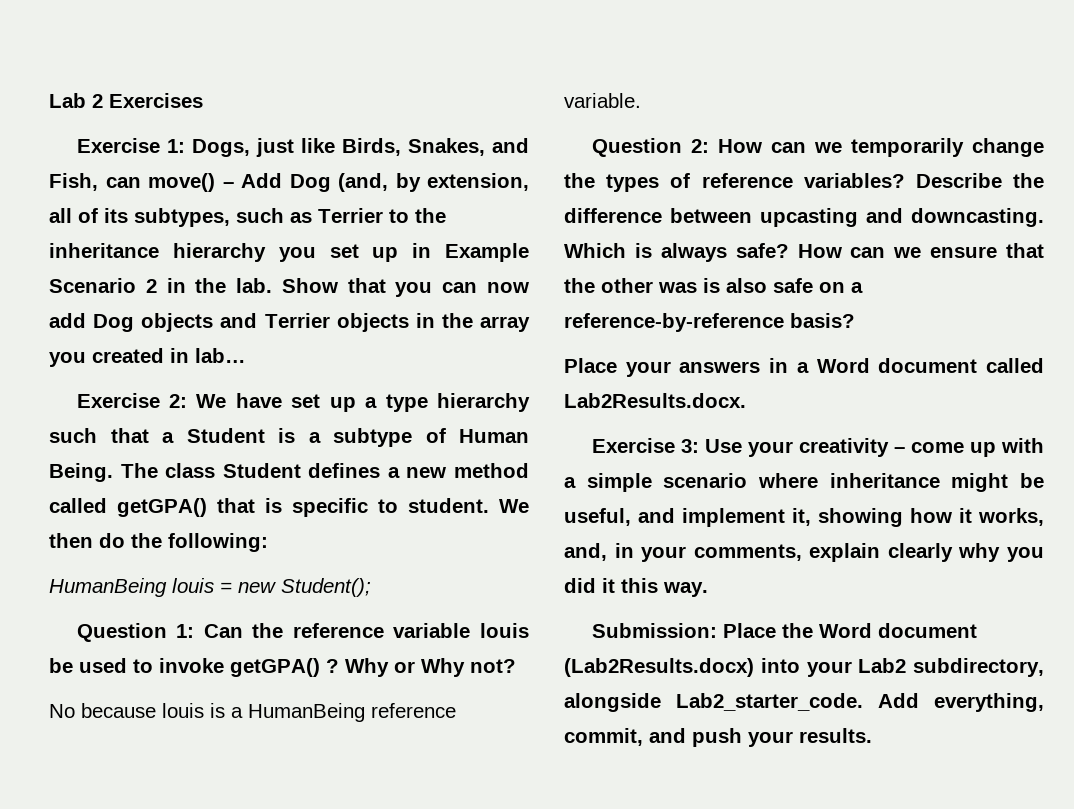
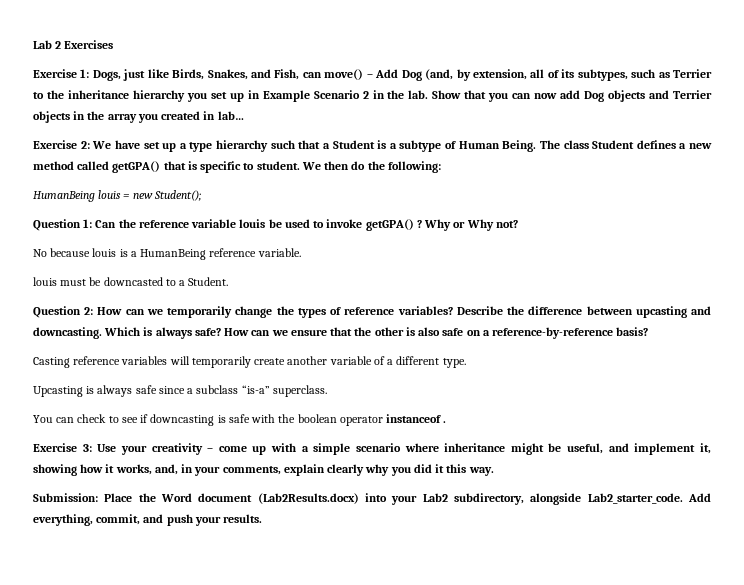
(641, 100) none -> [33,277,229,286] // louis must be downcasted to a Student.
[658,282,697,293] was -> (404, 331) none
[564,358,1044,377] [564,393,746,408] Place your answers in a Word document called Lab2Results.docx. -> [33,356,466,368] [33,385,327,397] [33,414,447,426] Casting reference variables will temporarily create another variable of a different type. // Upcasting is always safe since a subclass “is-a” superclass. // You can check to see if downcasting is safe with the boolean operator instanceof .

